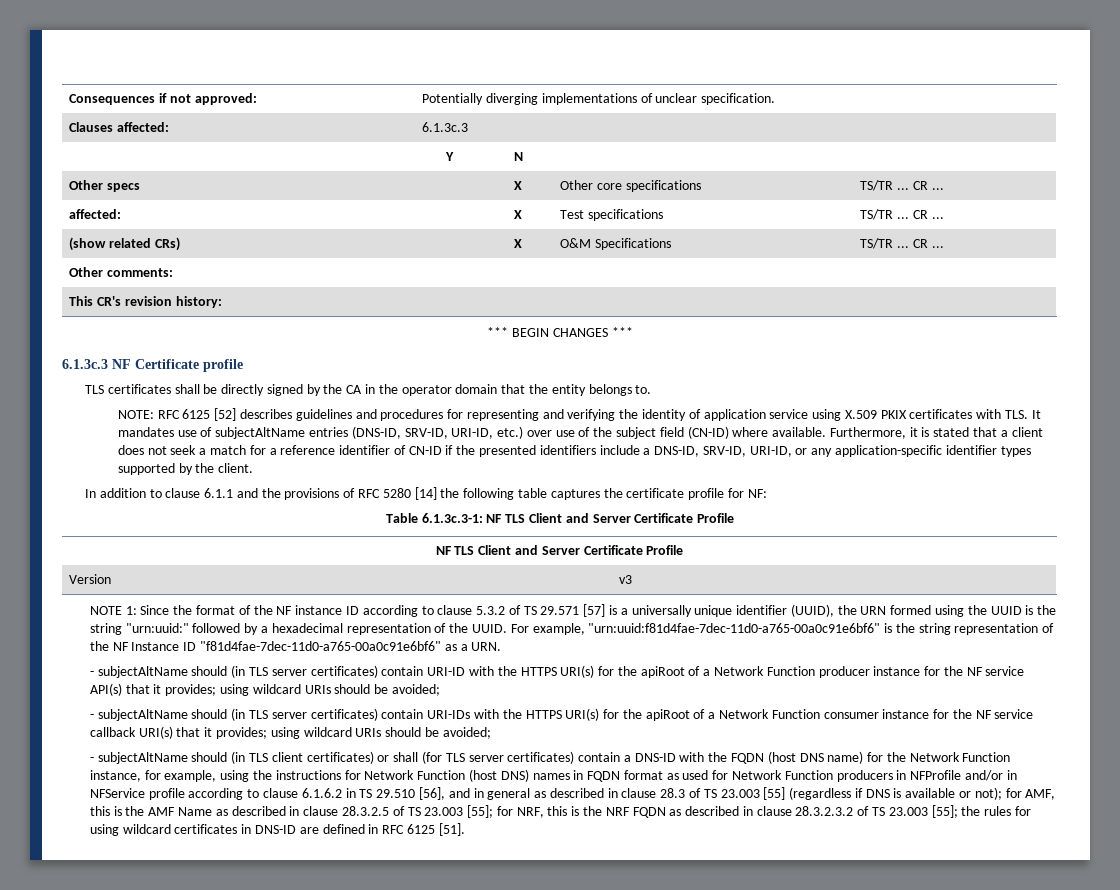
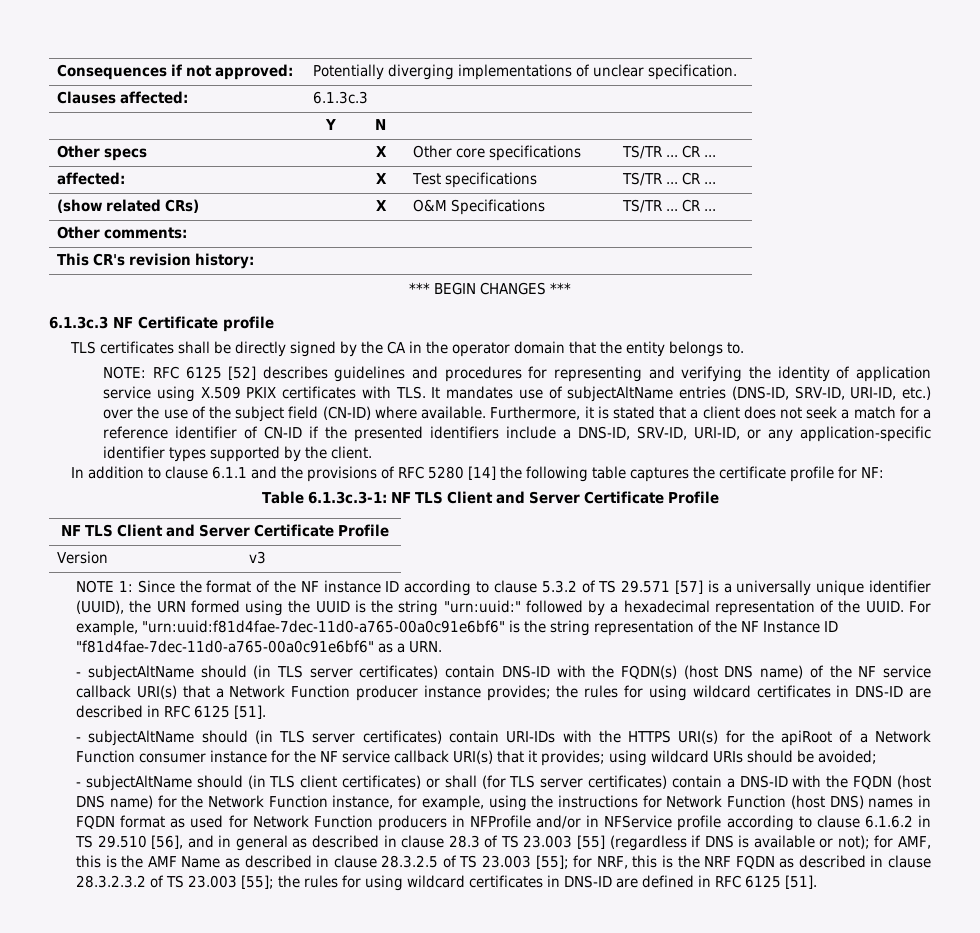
(552, 433) none -> [137,406,160,419] the
[427,665,701,678] URI-ID with the HTTPS URI(s) for the apiRoot of -> [501,665,932,679] [76,685,210,699] DNS-ID with the FQDN(s) (host DNS name) of the NF service callback URI(s) that
[924,666,1025,676] [89,683,440,696] for the NF service API(s) that it provides; using wildcard URIs should be avoided; -> [486,685,931,701] [76,705,267,719] provides; the rules for using wildcard certificates in DNS-ID are described in RFC 6125 [51].

